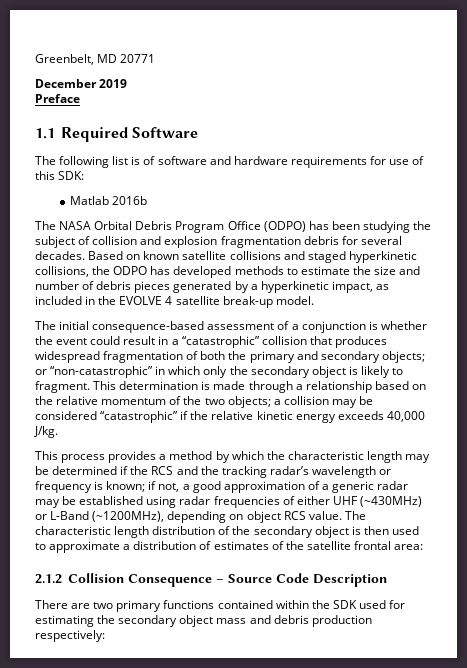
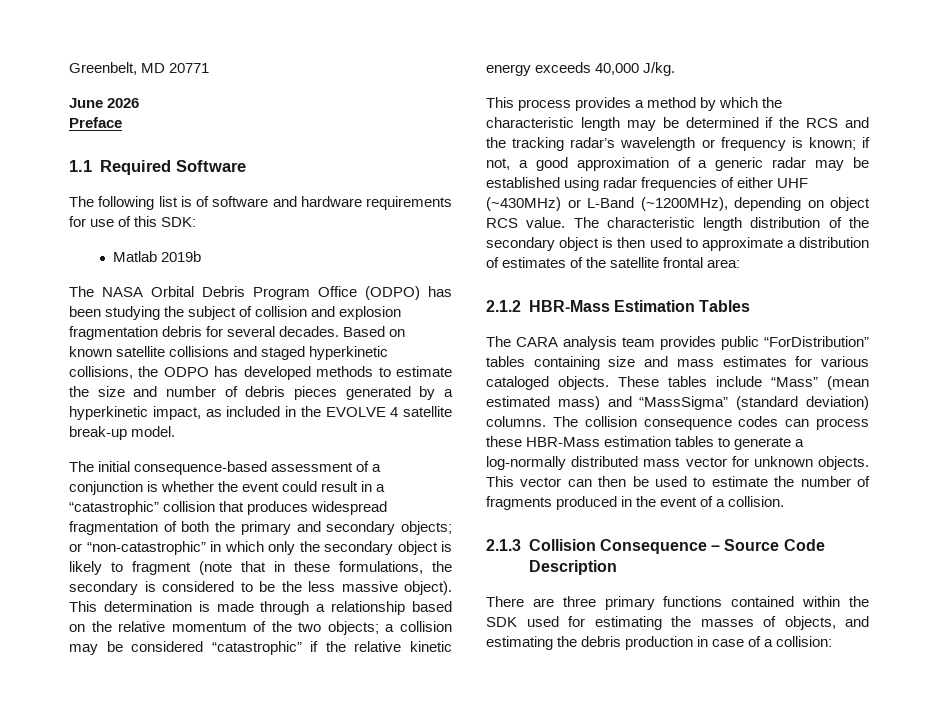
[35,79,128,88] December 2019 -> [69,98,140,108] June 2026
[111,196,147,205] 2016b -> [161,251,202,262] 2019b
[35,381,90,393] fragment. -> [132,561,452,575] [69,581,452,595] fragment (note that in these formulations, the secondary is considered to be the less massive object).
(62, 579) none -> [528,300,751,312] [486,336,869,350] [486,356,869,370] [486,376,869,390] [486,396,869,410] [486,416,869,430] [486,436,805,450] [486,456,869,470] [486,476,870,487] [486,496,785,510] [486,539,521,551] HBR-Mass Estimation Tables // The CARA analysis team provides public “ForDistribution” tables containing size and mass estimates for various cataloged objects. These tables include “Mass” (mean estimated mass) and “MassSigma” (standard deviation) columns. The collision consequence codes can process these HBR-Mass estimation tables to generate a log-normally distributed mass vector for unknown objects. This vector can then be used to estimate the number of fragments produced in the event of a collision. // 2.1.3
[93,602,114,609] two -> [562,596,596,607] three
[118,615,372,627] [35,630,105,642] secondary object mass and debris production respectively: -> [700,616,869,630] [486,636,833,650] masses of objects, and estimating the debris production in case of a collision:

